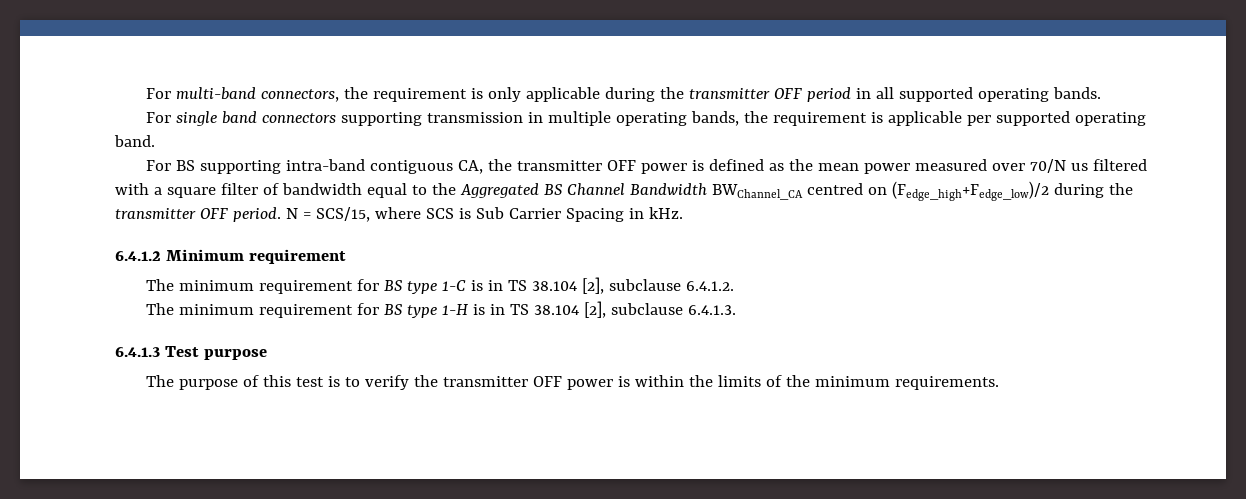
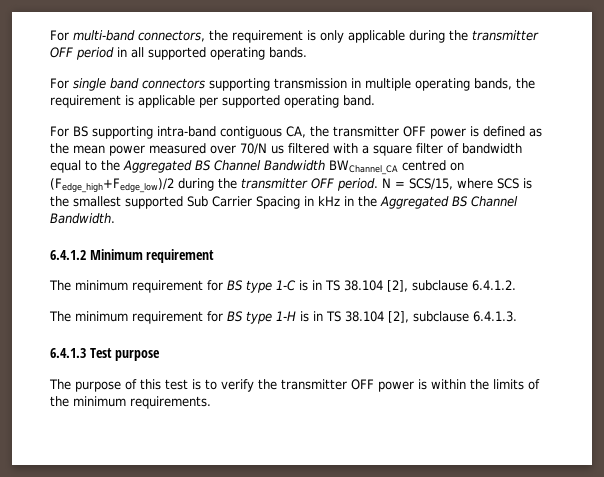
(471, 213) none -> [50,196,183,209] the smallest supported
[648,207,683,219] kHz. -> [318,196,518,209] [50,213,115,224] kHz in the Aggregated BS Channel Bandwidth.

